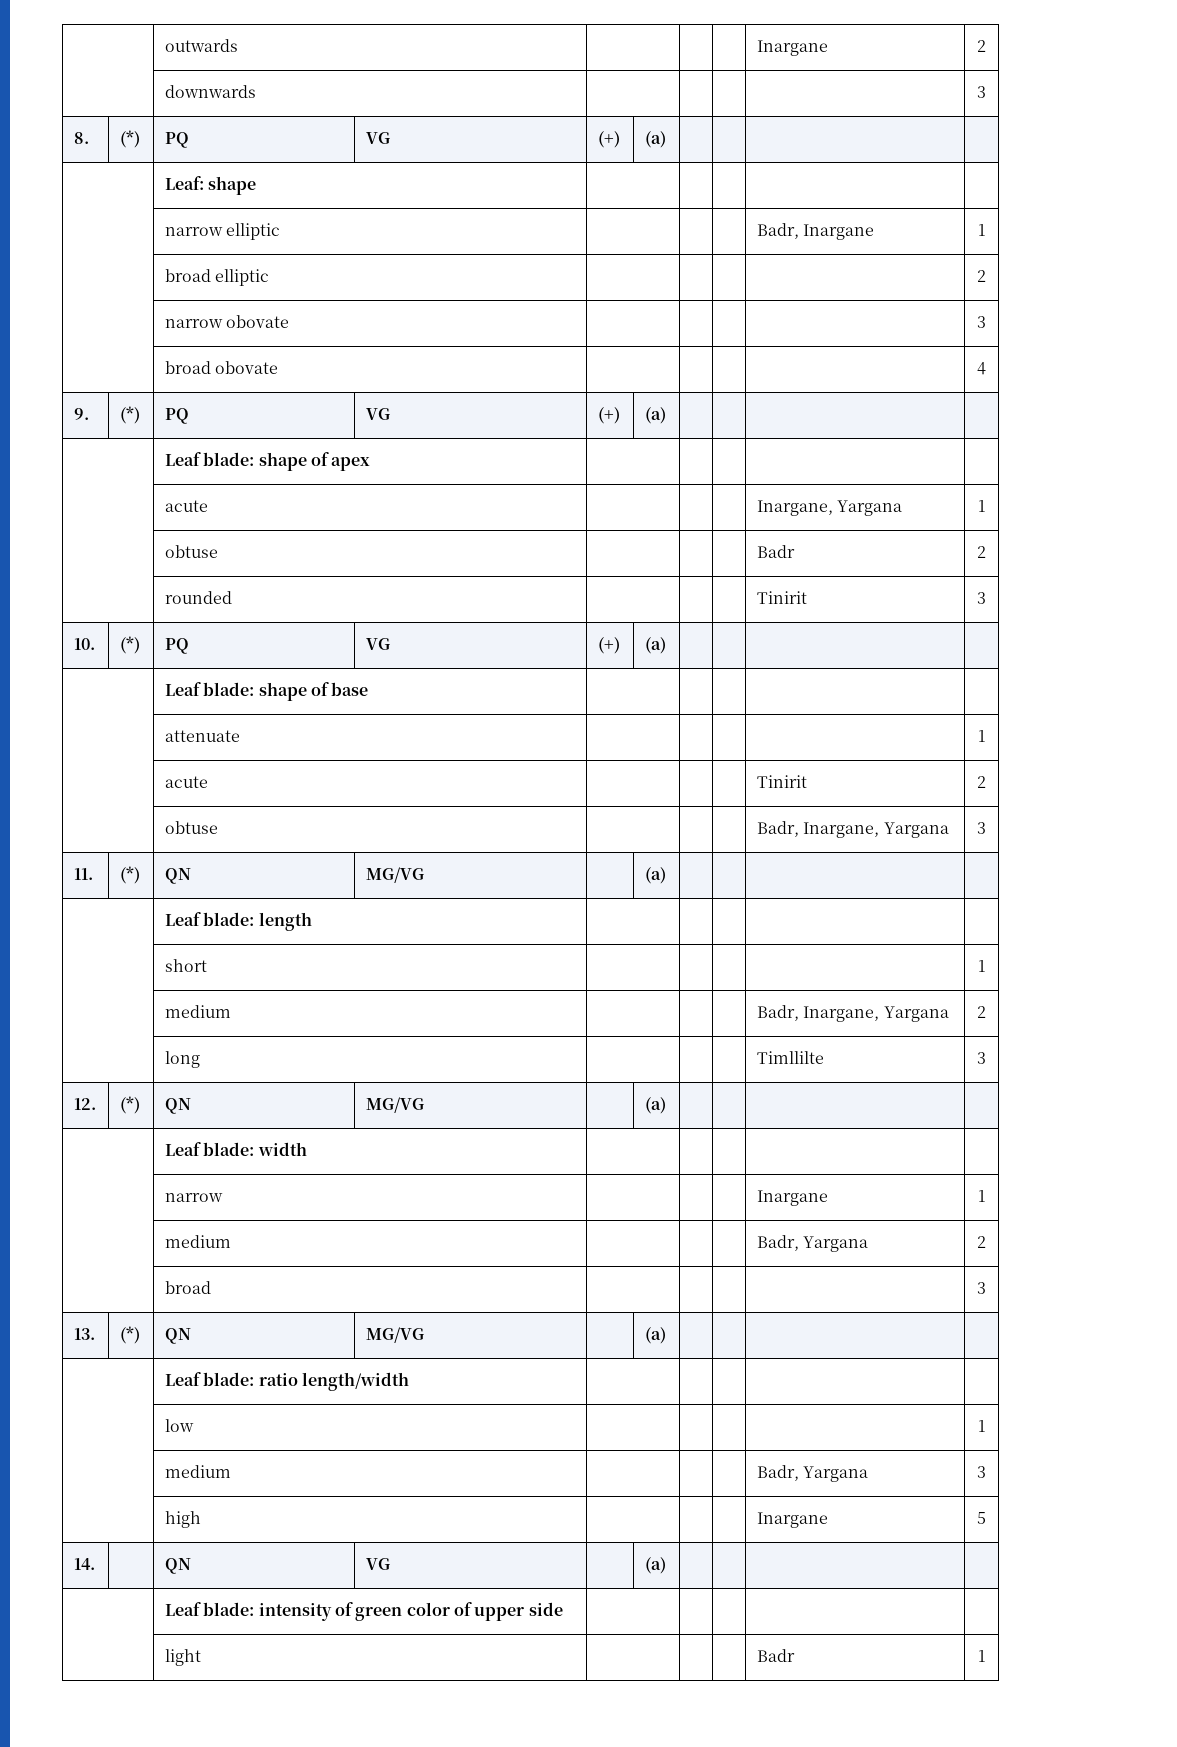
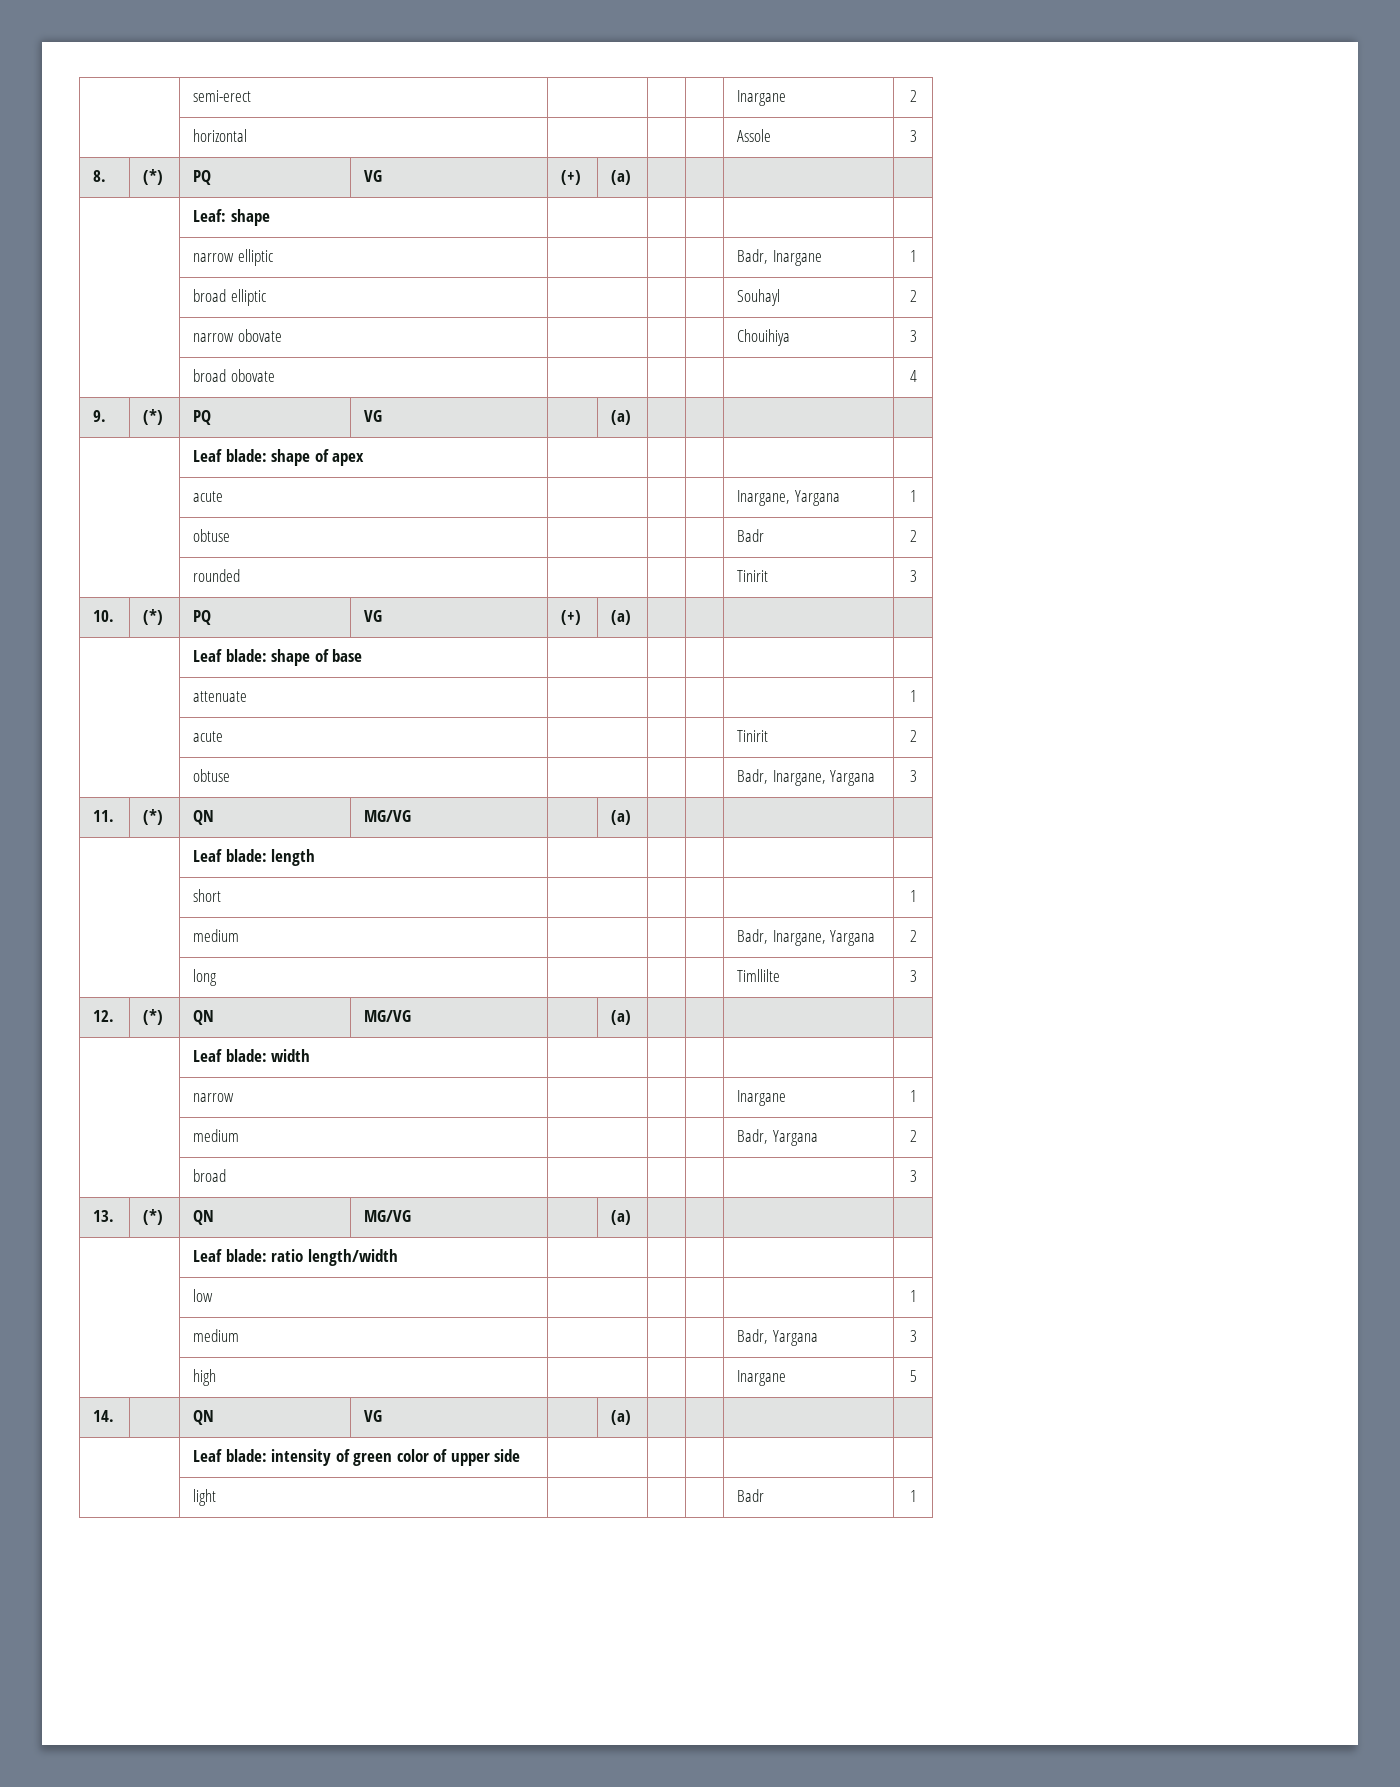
[164,39,238,52] | outwards -> [193,90,252,102] | semi-erect
[164,85,256,98] downwards | | | | -> [193,129,248,142] [737,129,772,142] horizontal | | | | Assole
(270, 277) none -> [737,289,781,306] Souhayl
(290, 321) none -> [737,329,791,346] Chouihiya
[597,407,620,424] (+) -> (383, 416) none

